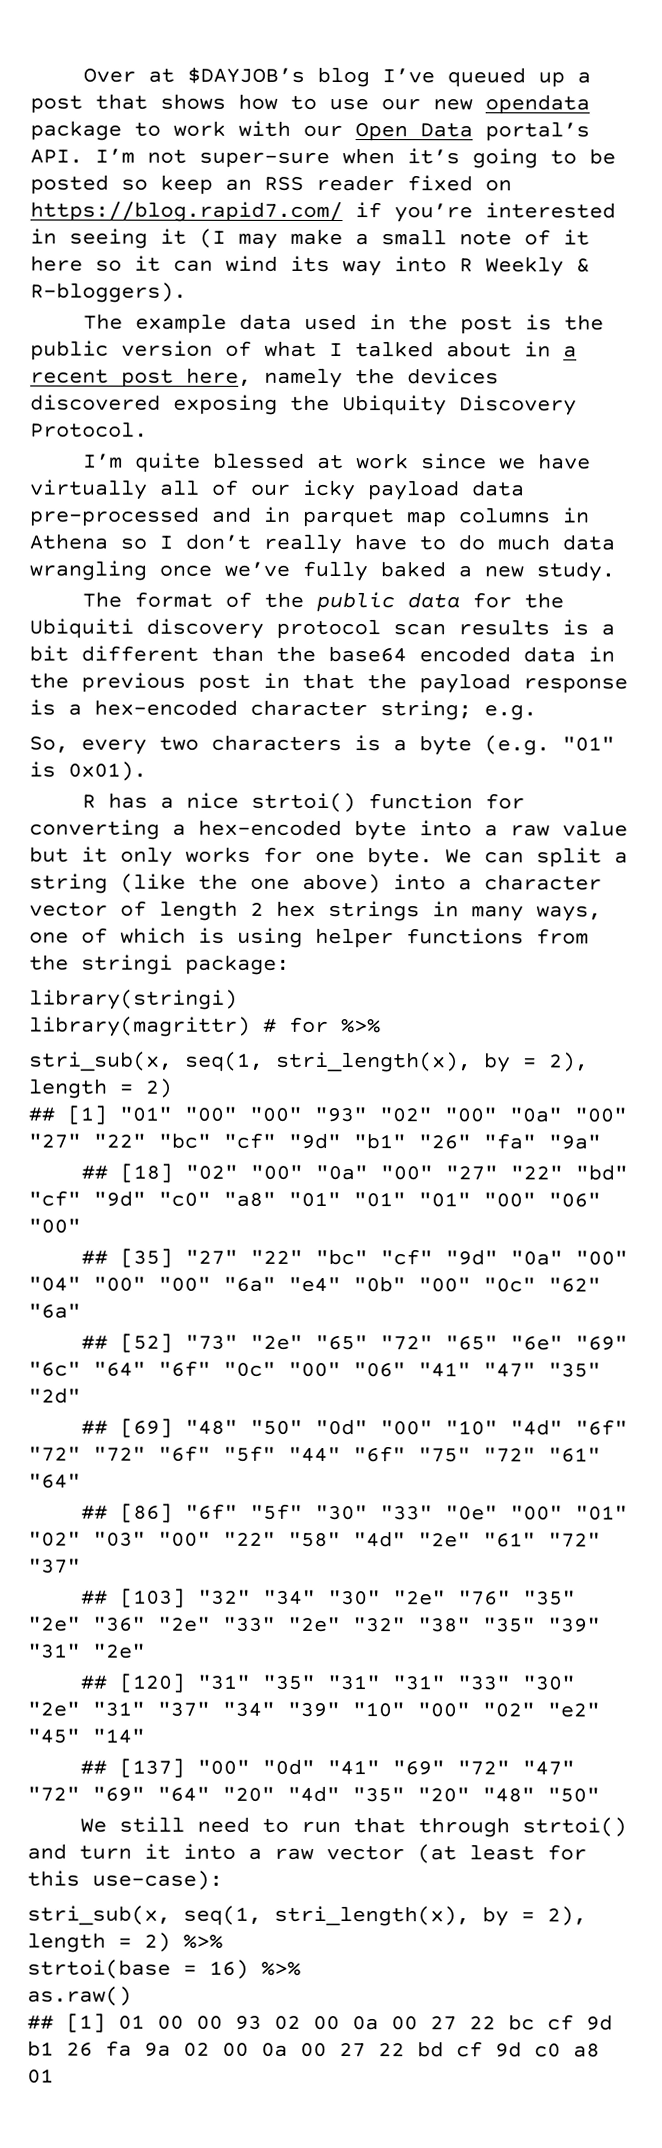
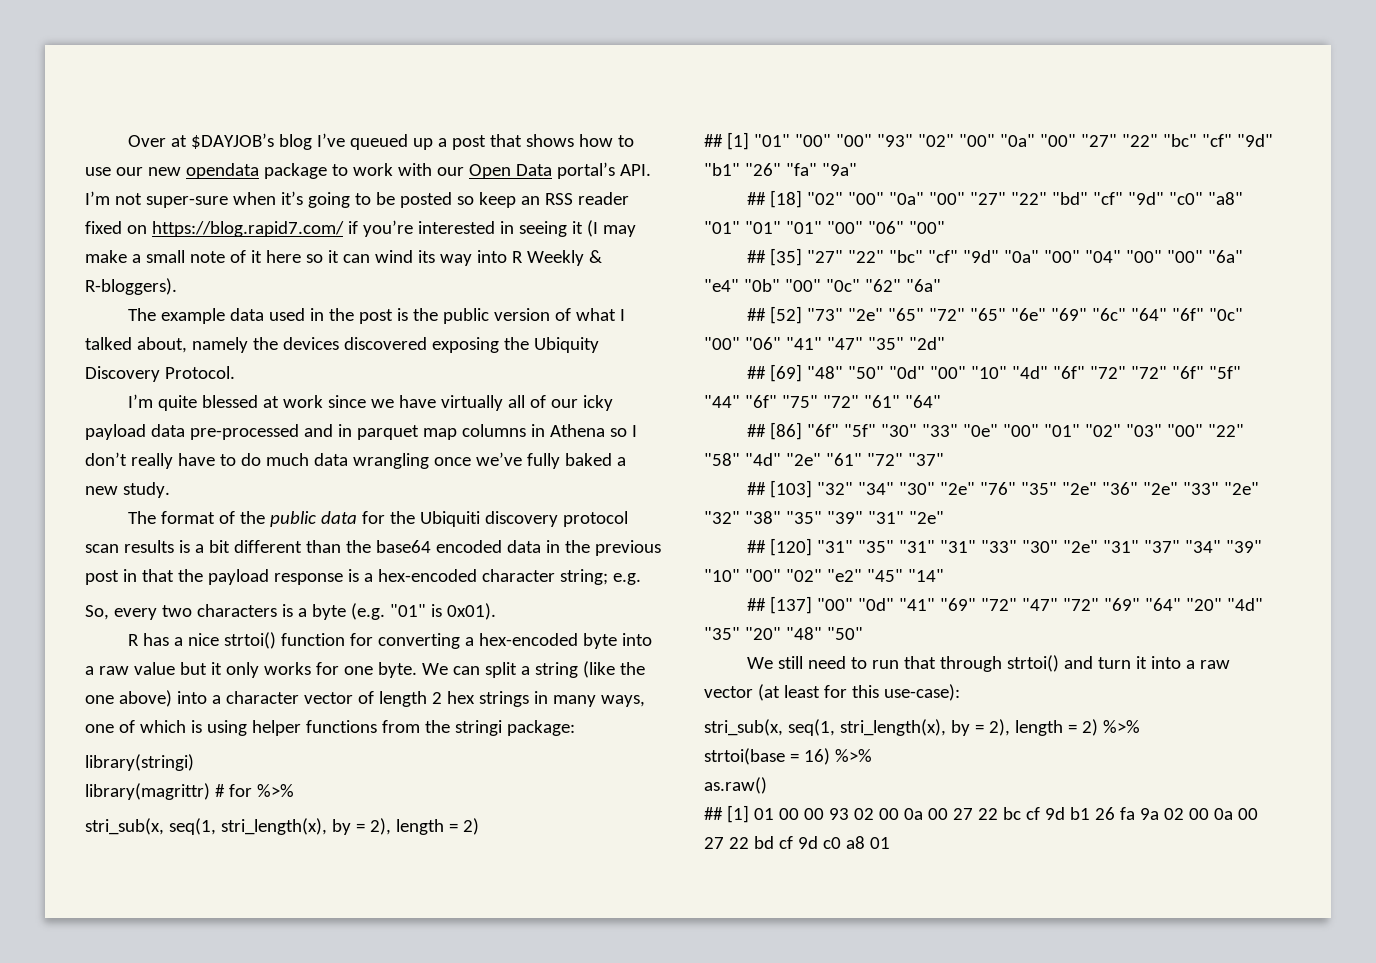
[446,341,577,358] [30,367,252,388] about in a recent post here, -> [136,337,187,353] about,

